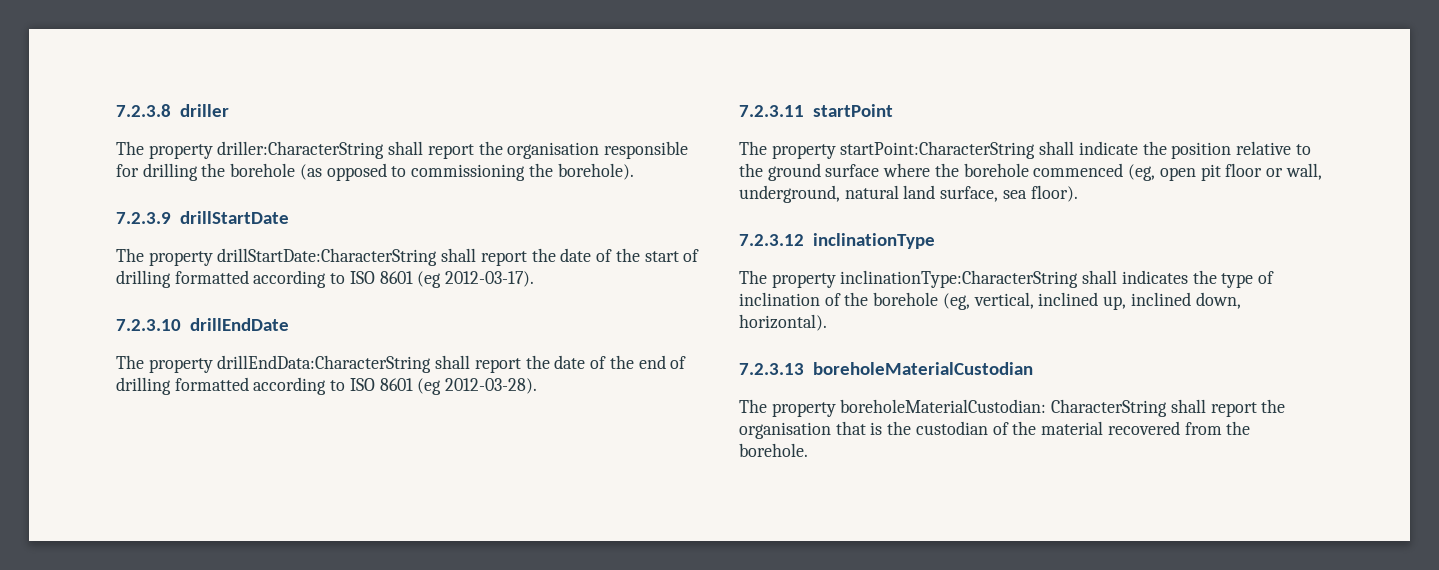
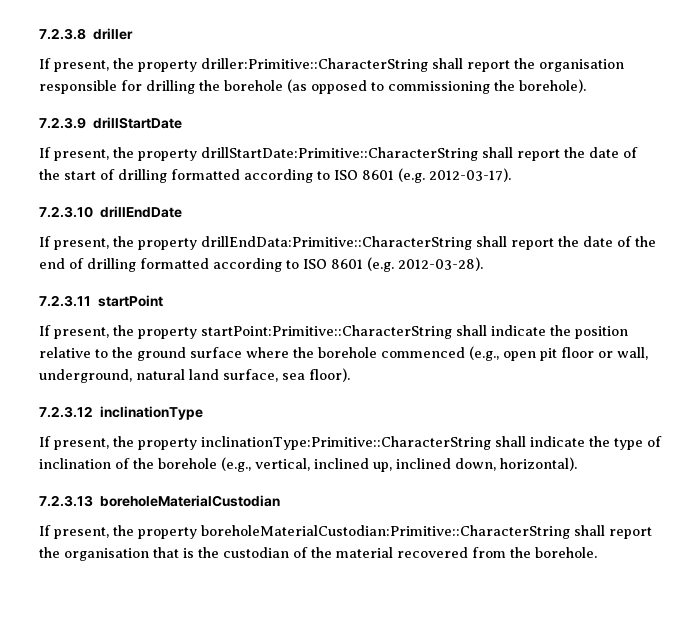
[116,141,385,159] The property driller:CharacterString -> [39,58,428,72] If present, the property driller:Primitive::CharacterString
[116,248,438,266] The property drillStartDate:CharacterString -> [39,147,478,161] If present, the property drillStartDate:Primitive::CharacterString
[417,271,442,288] (eg -> [398,168,425,183] (e.g.
[116,355,432,373] The property drillEndData:CharacterString -> [39,236,472,250] If present, the property drillEndData:Primitive::CharacterString
[417,378,442,395] (eg -> [367,257,394,272] (e.g.
[739,141,1036,159] The property startPoint:CharacterString -> [39,325,452,339] If present, the property startPoint:Primitive::CharacterString
[1128,164,1156,181] (eg, -> [469,346,499,361] (e.g.,
[739,270,1188,288] The property inclinationType:CharacterString shall indicates -> [39,436,585,450] If present, the property inclinationType:Primitive::CharacterString shall indicate
[942,293,970,310] (eg, -> [221,457,251,472] (e.g.,
[739,399,1168,417] The property boreholeMaterialCustodian: CharacterString -> [39,525,570,539] If present, the property boreholeMaterialCustodian:Primitive::CharacterString

